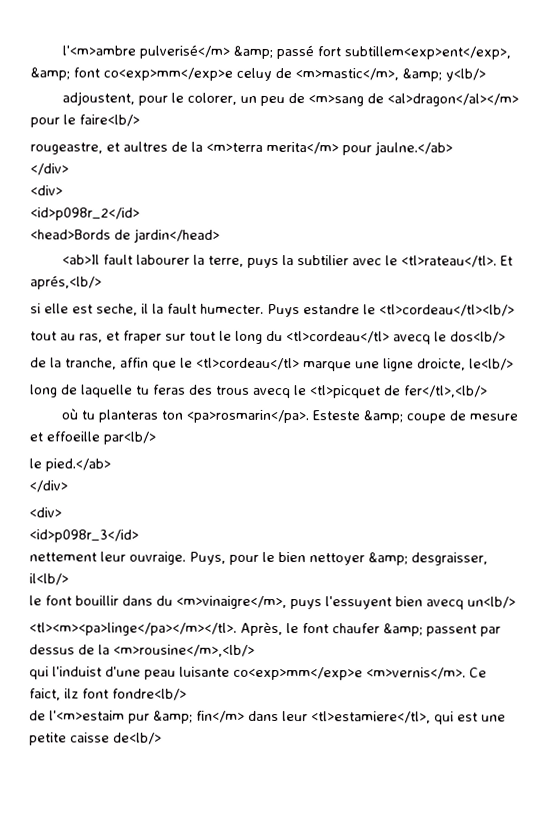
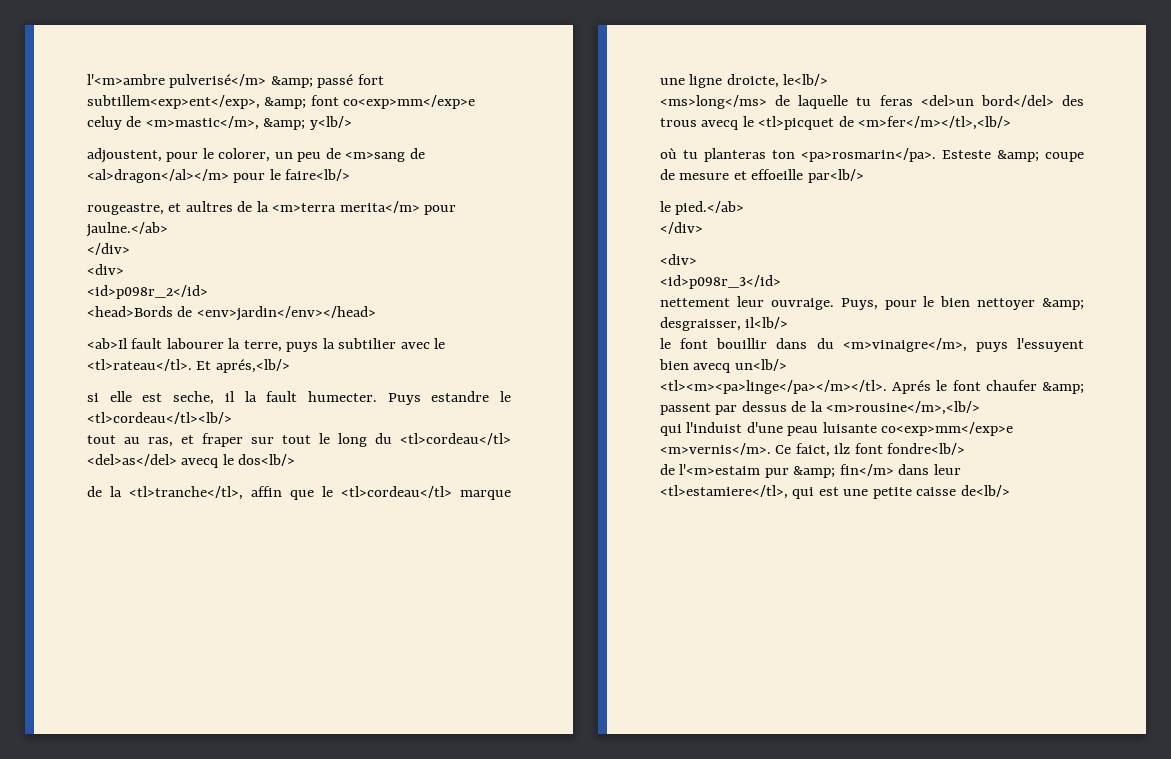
[134,228,220,243] jardin</head> -> [196,306,376,321] <env>jardin</env></head>
(390, 337) none -> [87,454,177,466] <del>as</del>
[65,357,117,370] tranche, -> [129,486,243,500] <tl>tranche</tl>,
[30,384,58,398] long -> [660,95,767,109] <ms>long</ms>
(186, 389) none -> [920,95,1054,107] <del>un bord</del>
[404,385,488,398] fer</tl>,<lb/> -> [858,116,1012,130] <m>fer</m></tl>,<lb/>
[240,621,283,637] Après, -> [892,380,932,394] Aprés

